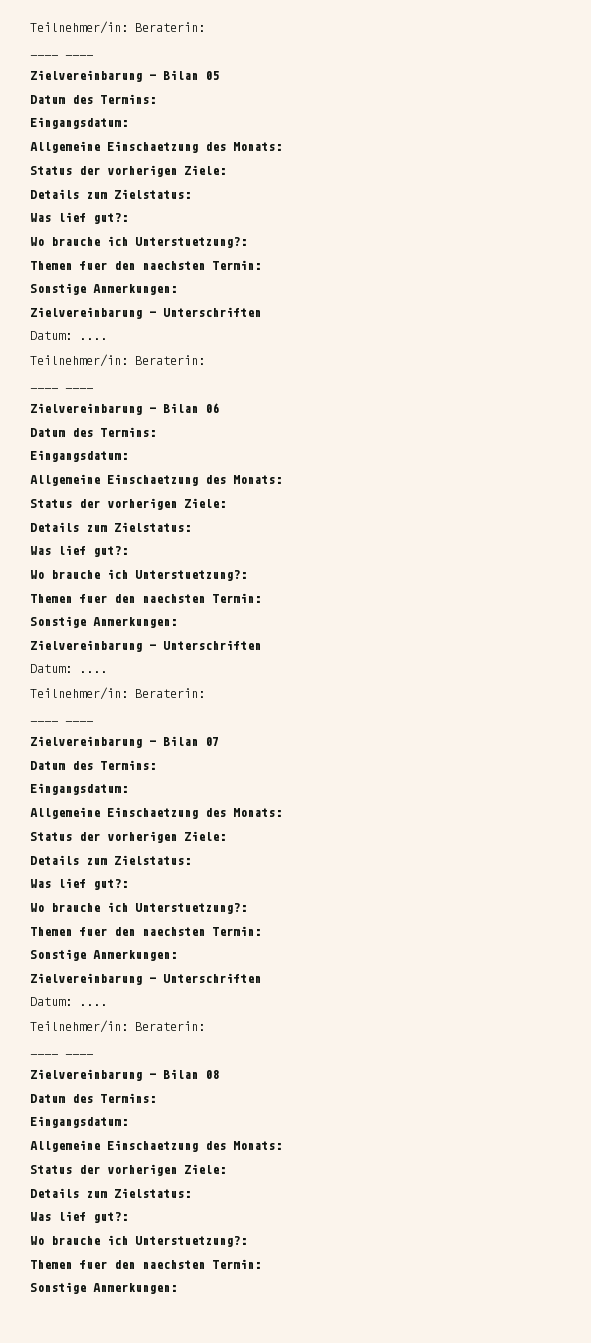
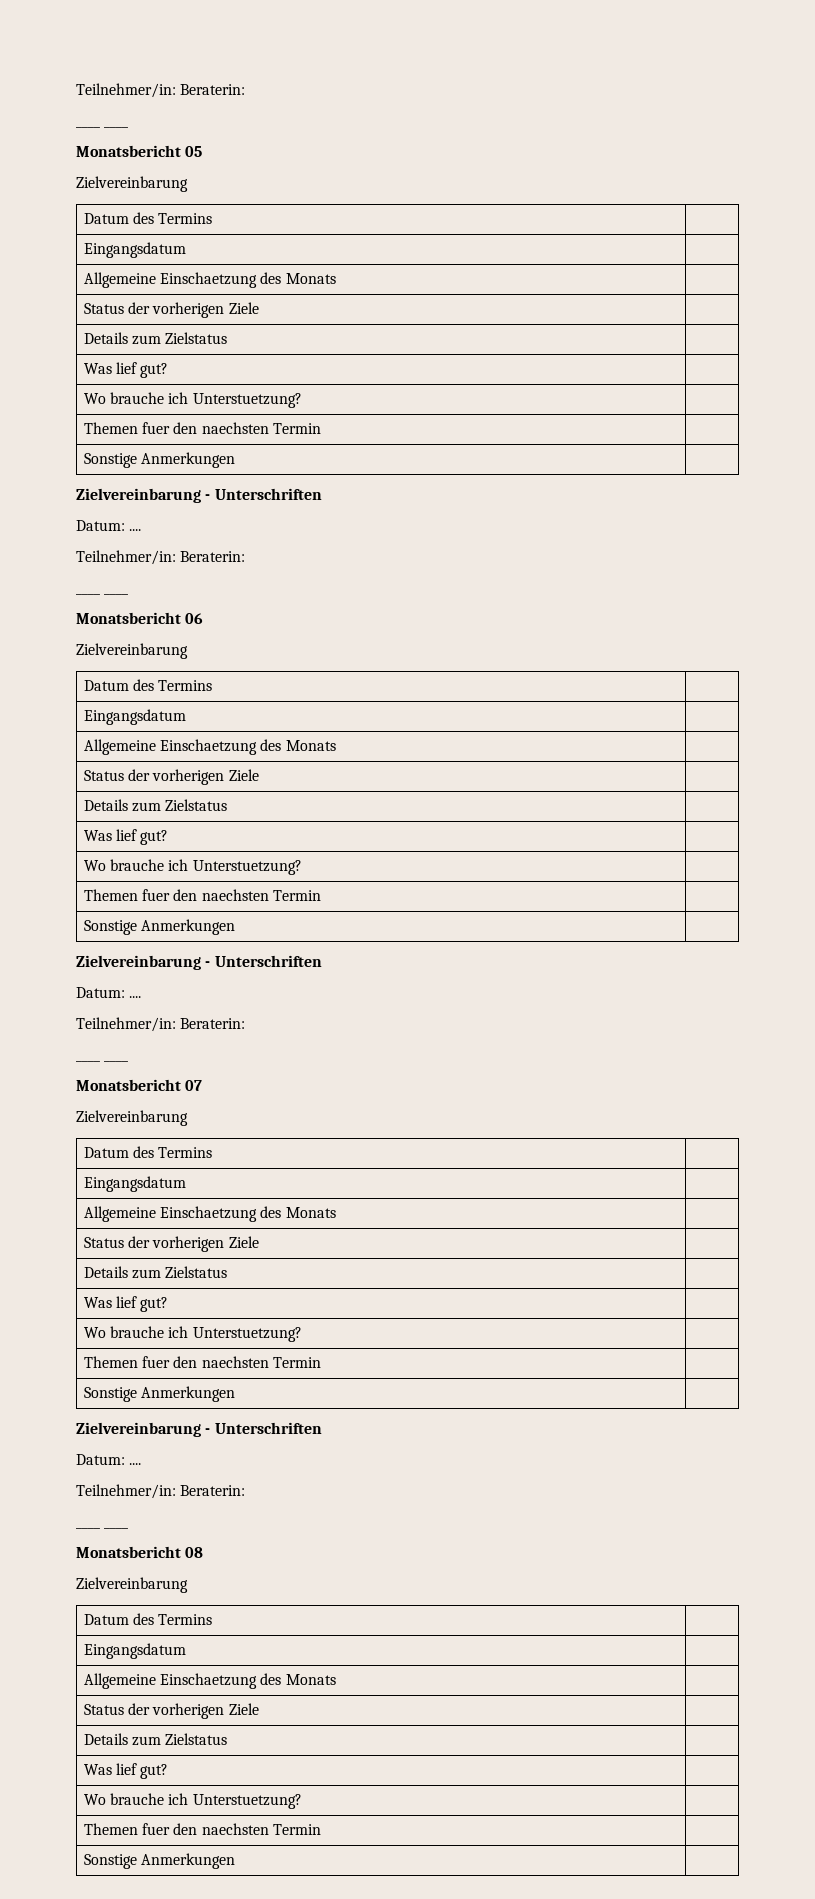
[30,21,205,34] [30,55,93,56] [30,70,198,82] Teilnehmer/in: Beraterin: // ____ ____ // Zielvereinbarung - Bilan -> [76,83,246,98] [76,126,129,128] [76,145,181,157] Teilnehmer/in: Beraterin: // ____ ____ // Monatsbericht
[30,94,156,104] [30,117,128,129] [30,141,282,153] [30,165,226,177] [30,189,191,199] [30,212,128,224] [30,236,247,248] [30,260,261,270] [30,283,177,295] [30,307,261,319] [30,331,107,340] [30,354,205,367] [30,388,93,389] [30,403,198,415] Datum des Termins: // Eingangsdatum: // Allgemeine Einschaetzung des Monats: // Status der vorherigen Ziele: // Details zum Zielstatus: // Was lief gut?: // Wo brauche ich Unterstuetzung?: // Themen fuer den naechsten Termin: // Sonstige Anmerkungen: // Zielvereinbarung - Unterschriften // Datum: .... // Teilnehmer/in: Beraterin: // ____ ____ // Zielvereinbarung - Bilan -> [76,176,188,192] [83,212,213,224] [83,242,186,258] [83,272,336,288] [83,302,259,318] [83,332,228,345] [83,362,169,378] [83,392,302,408] [83,422,321,434] [83,452,235,468] [76,488,322,503] [76,520,142,531] [76,550,246,565] [76,593,129,595] [76,612,181,624] Zielvereinbarung // Datum des Termins | // Eingangsdatum | // Allgemeine Einschaetzung des Monats | // Status der vorherigen Ziele | // Details zum Zielstatus | // Was lief gut? | // Wo brauche ich Unterstuetzung? | // Themen fuer den naechsten Termin | // Sonstige Anmerkungen | // Zielvereinbarung - Unterschriften // Datum: .... // Teilnehmer/in: Beraterin: // ____ ____ // Monatsbericht
[30,427,156,437] [30,450,128,462] [30,474,282,486] [30,498,226,510] [30,522,191,532] [30,545,128,557] [30,569,247,581] [30,593,261,603] [30,616,177,628] [30,640,261,652] [30,664,107,673] [30,687,205,700] [30,721,93,722] [30,736,198,748] Datum des Termins: // Eingangsdatum: // Allgemeine Einschaetzung des Monats: // Status der vorherigen Ziele: // Details zum Zielstatus: // Was lief gut?: // Wo brauche ich Unterstuetzung?: // Themen fuer den naechsten Termin: // Sonstige Anmerkungen: // Zielvereinbarung - Unterschriften // Datum: .... // Teilnehmer/in: Beraterin: // ____ ____ // Zielvereinbarung - Bilan -> [76,643,188,659] [83,679,213,691] [83,709,186,725] [83,739,336,755] [83,769,259,785] [83,799,228,812] [83,829,169,845] [83,859,302,875] [83,889,321,901] [83,919,235,935] [76,955,322,970] [76,987,142,998] [76,1017,246,1032] [76,1060,129,1062] [76,1079,181,1091] Zielvereinbarung // Datum des Termins | // Eingangsdatum | // Allgemeine Einschaetzung des Monats | // Status der vorherigen Ziele | // Details zum Zielstatus | // Was lief gut? | // Wo brauche ich Unterstuetzung? | // Themen fuer den naechsten Termin | // Sonstige Anmerkungen | // Zielvereinbarung - Unterschriften // Datum: .... // Teilnehmer/in: Beraterin: // ____ ____ // Monatsbericht
[30,760,156,770] [30,783,128,795] [30,807,282,819] [30,831,226,843] [30,855,191,865] [30,878,128,890] [30,902,247,914] [30,926,261,936] [30,949,177,961] [30,973,261,985] [30,997,107,1006] [30,1020,205,1033] [30,1054,93,1055] [30,1069,198,1081] Datum des Termins: // Eingangsdatum: // Allgemeine Einschaetzung des Monats: // Status der vorherigen Ziele: // Details zum Zielstatus: // Was lief gut?: // Wo brauche ich Unterstuetzung?: // Themen fuer den naechsten Termin: // Sonstige Anmerkungen: // Zielvereinbarung - Unterschriften // Datum: .... // Teilnehmer/in: Beraterin: // ____ ____ // Zielvereinbarung - Bilan -> [76,1110,188,1126] [83,1146,213,1158] [83,1176,186,1192] [83,1206,336,1222] [83,1236,259,1252] [83,1266,228,1279] [83,1296,169,1312] [83,1326,302,1342] [83,1356,321,1368] [83,1386,235,1402] [76,1422,322,1437] [76,1454,142,1465] [76,1484,246,1499] [76,1527,129,1529] [76,1546,181,1558] Zielvereinbarung // Datum des Termins | // Eingangsdatum | // Allgemeine Einschaetzung des Monats | // Status der vorherigen Ziele | // Details zum Zielstatus | // Was lief gut? | // Wo brauche ich Unterstuetzung? | // Themen fuer den naechsten Termin | // Sonstige Anmerkungen | // Zielvereinbarung - Unterschriften // Datum: .... // Teilnehmer/in: Beraterin: // ____ ____ // Monatsbericht
[30,1093,156,1103] [30,1116,128,1128] [30,1140,282,1152] [30,1164,226,1176] [30,1188,191,1198] [30,1211,128,1223] [30,1235,247,1247] [30,1259,261,1269] [30,1282,177,1294] Datum des Termins: // Eingangsdatum: // Allgemeine Einschaetzung des Monats: // Status der vorherigen Ziele: // Details zum Zielstatus: // Was lief gut?: // Wo brauche ich Unterstuetzung?: // Themen fuer den naechsten Termin: // Sonstige Anmerkungen: -> [76,1577,188,1593] [83,1613,213,1625] [83,1643,186,1659] [83,1673,336,1689] [83,1703,259,1719] [83,1733,228,1746] [83,1763,169,1779] [83,1793,302,1809] [83,1823,321,1835] [83,1853,235,1869] Zielvereinbarung // Datum des Termins | // Eingangsdatum | // Allgemeine Einschaetzung des Monats | // Status der vorherigen Ziele | // Details zum Zielstatus | // Was lief gut? | // Wo brauche ich Unterstuetzung? | // Themen fuer den naechsten Termin | // Sonstige Anmerkungen |

